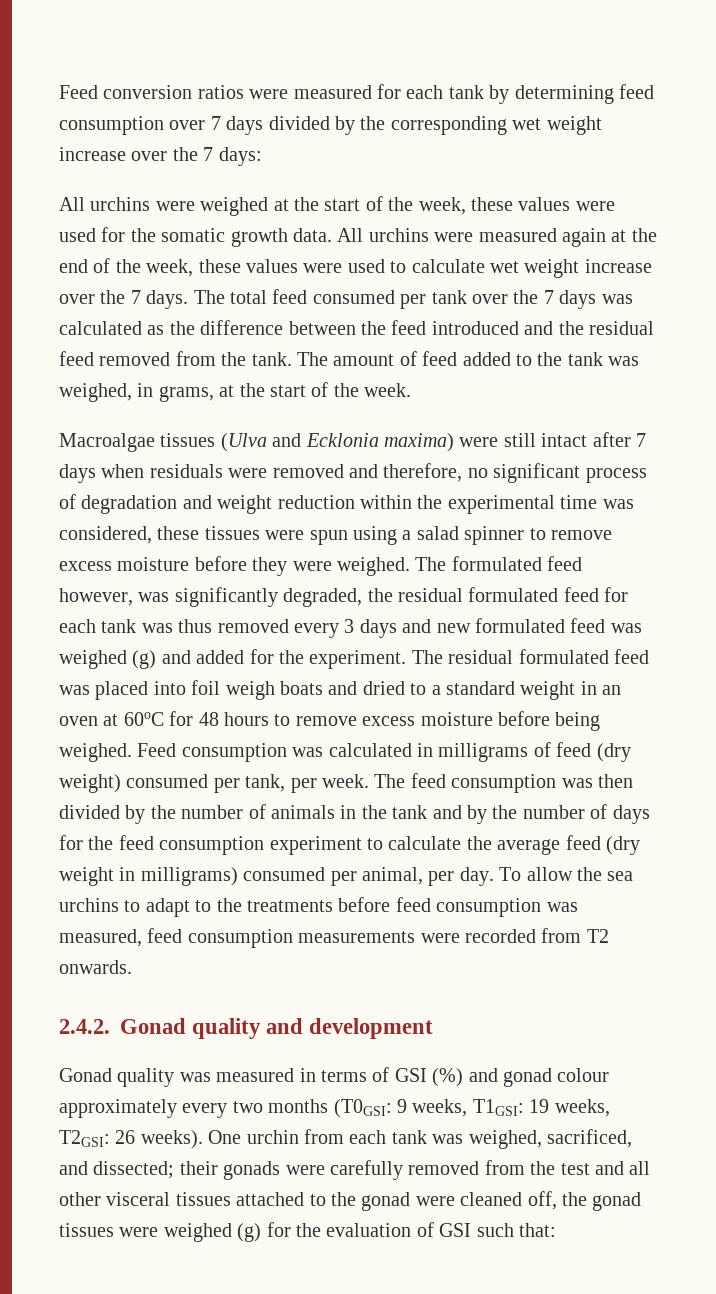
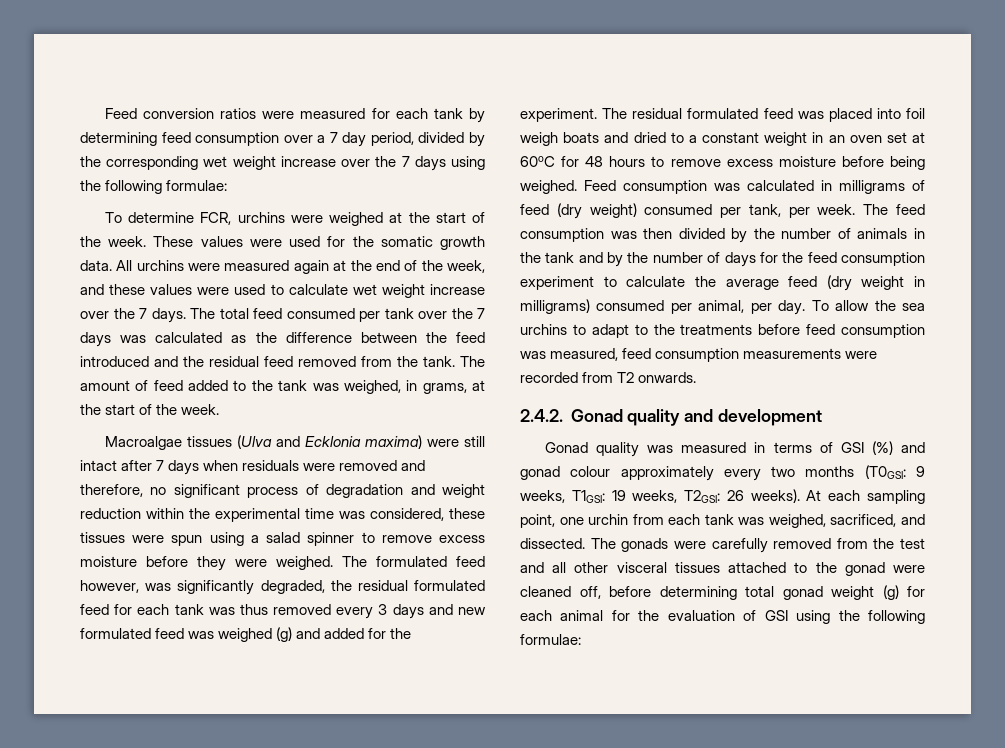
[210,116,264,135] 7 days -> [317,132,414,147] a 7 day period,
[218,147,262,166] [59,197,85,211] days: // All -> [414,156,486,171] [80,180,228,194] [104,212,232,225] days using the following formulae: // To determine FCR,
[418,197,513,215] week, these -> [108,236,194,247] week. These
(194, 268) none -> [80,284,104,295] and
[445,681,515,695] standard -> [702,132,759,143] constant
(98, 721) none -> [886,132,907,143] set
[208,1130,242,1144] One -> [806,490,925,504] [520,514,584,528] At each sampling point, one
[93,1161,218,1179] dissected; their -> [520,538,616,549] dissected. The
[561,1192,642,1211] [59,1222,556,1242] the gonad tissues were weighed (g) for the evaluation of GSI such that: -> [609,585,925,600] [520,610,925,624] [520,634,581,645] before determining total gonad weight (g) for each animal for the evaluation of GSI using the following formulae:

